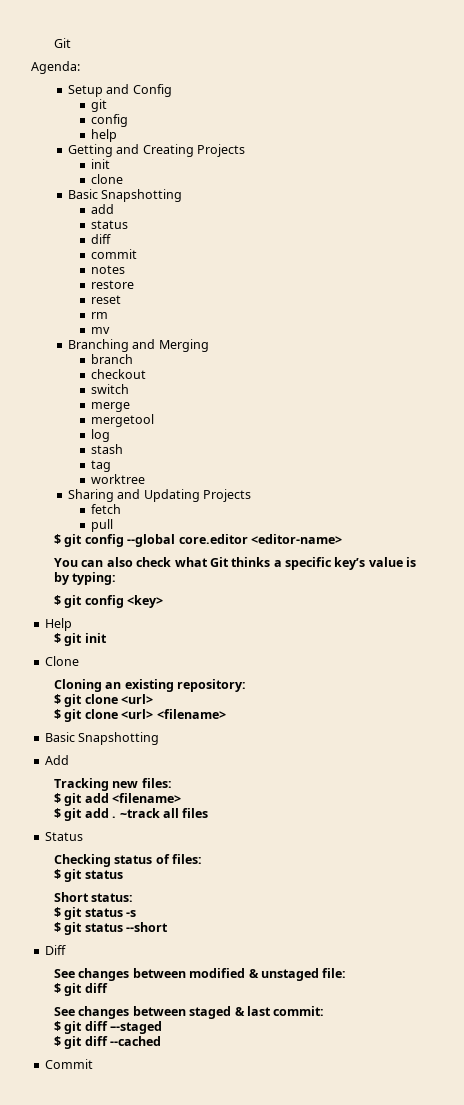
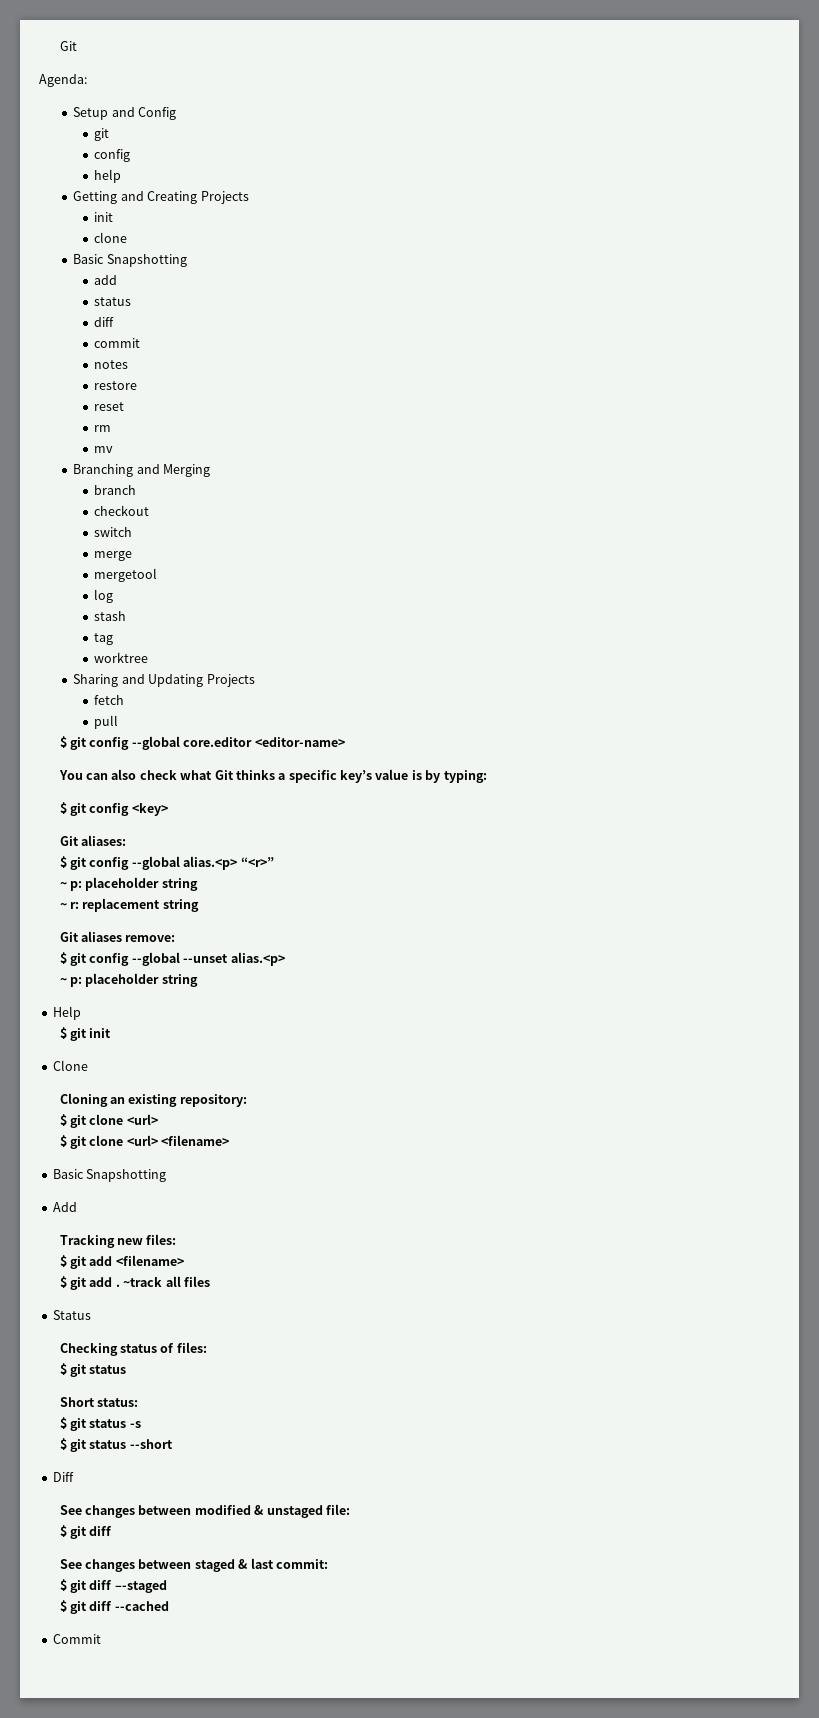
(164, 601) none -> [59,835,126,846] [59,856,274,870] [59,877,198,891] [59,898,199,912] [59,931,176,942] [59,952,285,966] [59,973,198,987] // Git aliases: // $ git config --global alias.<p> “<r>” // ~ p: placeholder string // ~ r: replacement string // Git aliases remove: // $ git config --global --unset alias.<p> // ~ p: placeholder string

